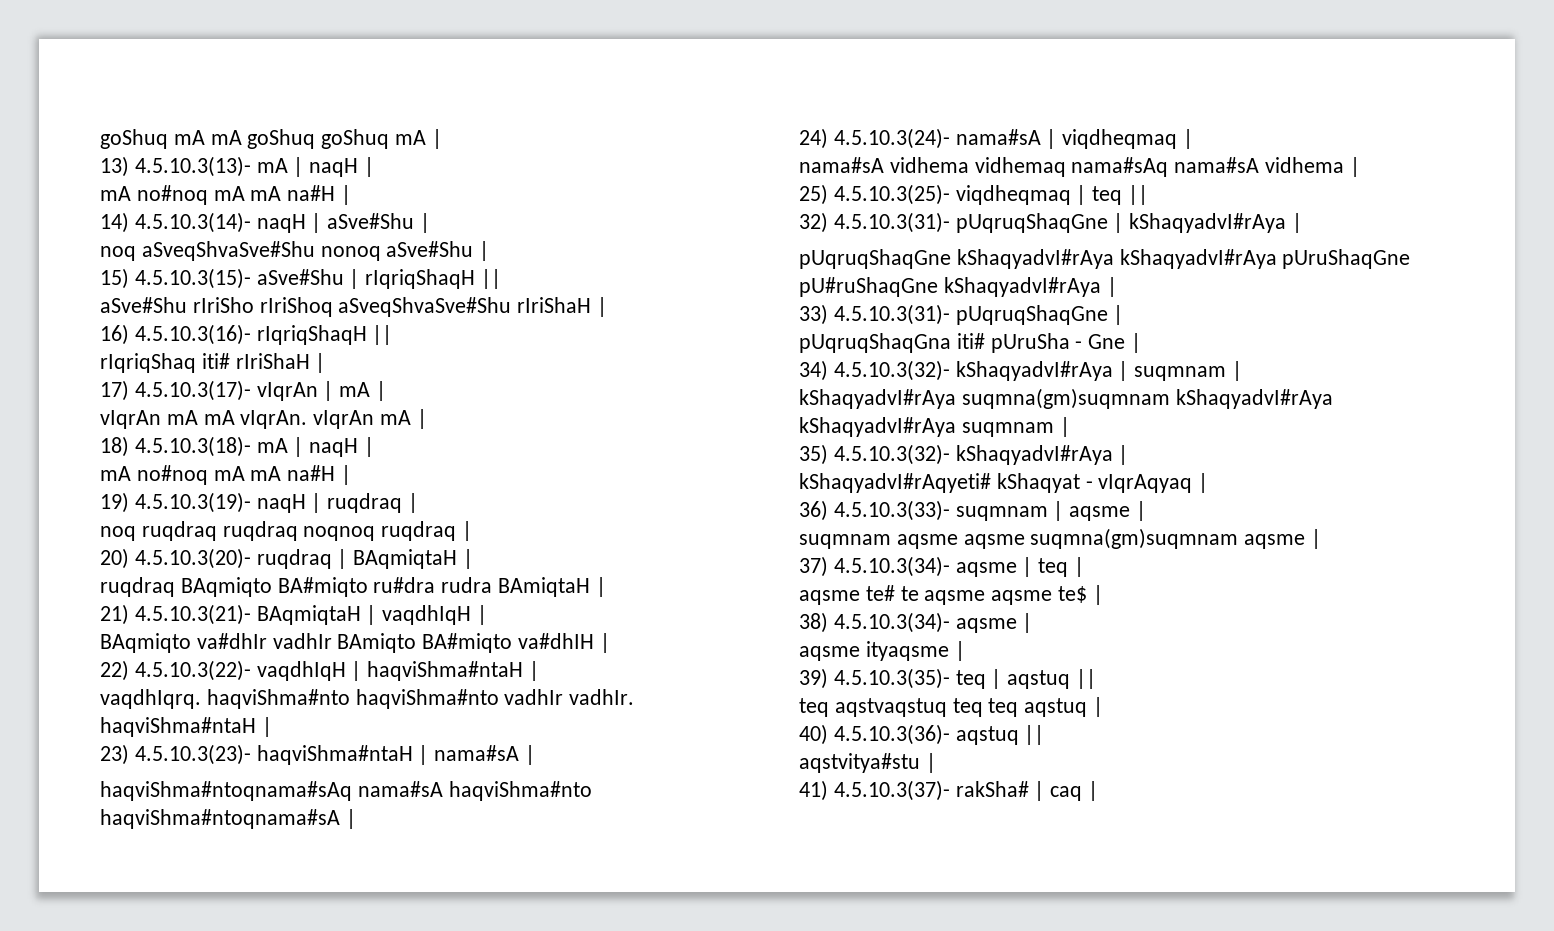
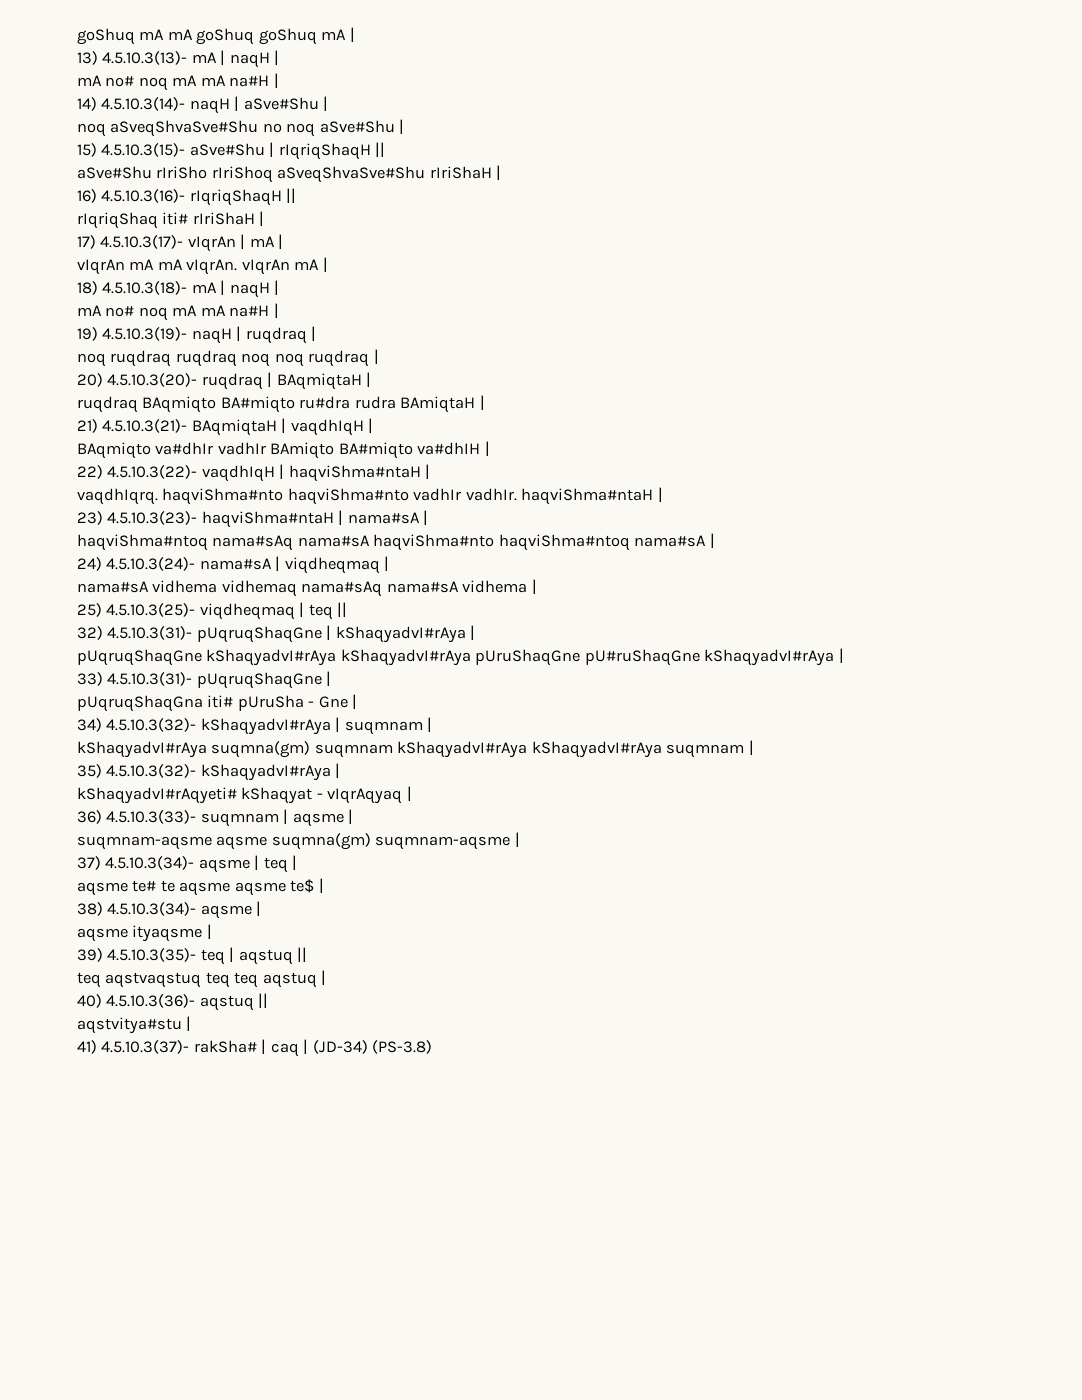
[136,185,208,205] no#noq -> [105,76,168,91] no# noq
[320,246,381,261] nonoq -> [262,123,316,137] no noq
[136,465,208,485] no#noq -> [105,306,168,321] no# noq
[303,526,376,541] noqnoq -> [241,353,304,367] noq noq
[100,781,592,801] [100,809,340,829] haqviShma#ntoqnama#sAq nama#sA haqviShma#nto haqviShma#ntoqnama#sA -> [77,534,707,551] haqviShma#ntoq nama#sAq nama#sA haqviShma#nto haqviShma#ntoq nama#sA
[961,388,1170,409] suqmna(gm)suqmnam -> [211,741,393,758] suqmna(gm) suqmnam
[799,528,1306,549] suqmnam aqsme aqsme suqmna(gm)suqmnam aqsme -> [77,833,511,850] suqmnam-aqsme aqsme suqmna(gm) suqmnam-aqsme
(1099, 791) none -> [312,1040,433,1054] (JD-34) (PS-3.8)

